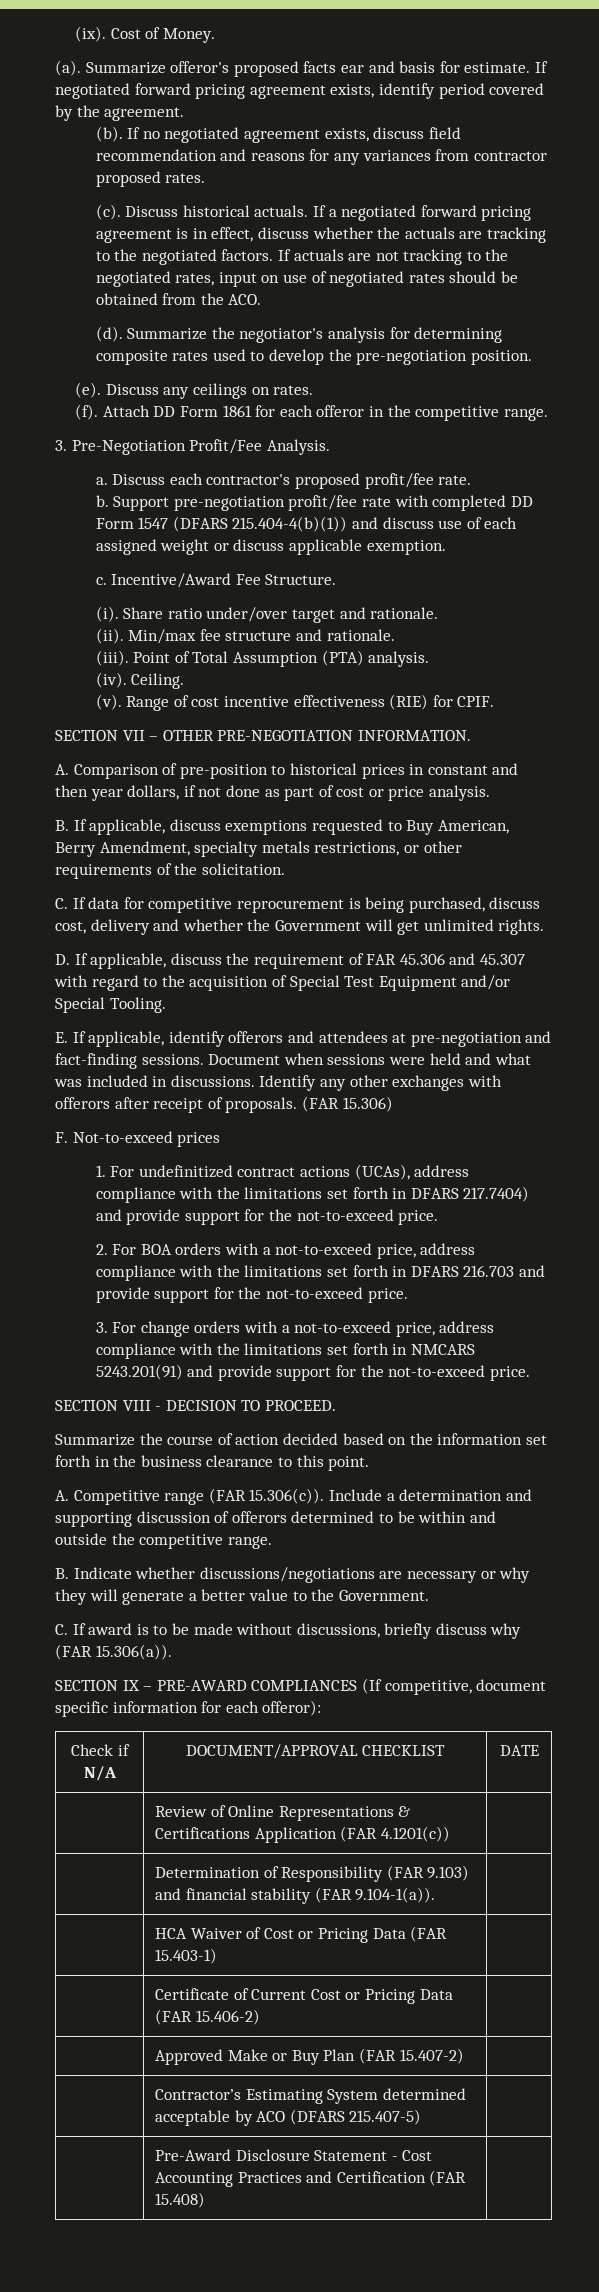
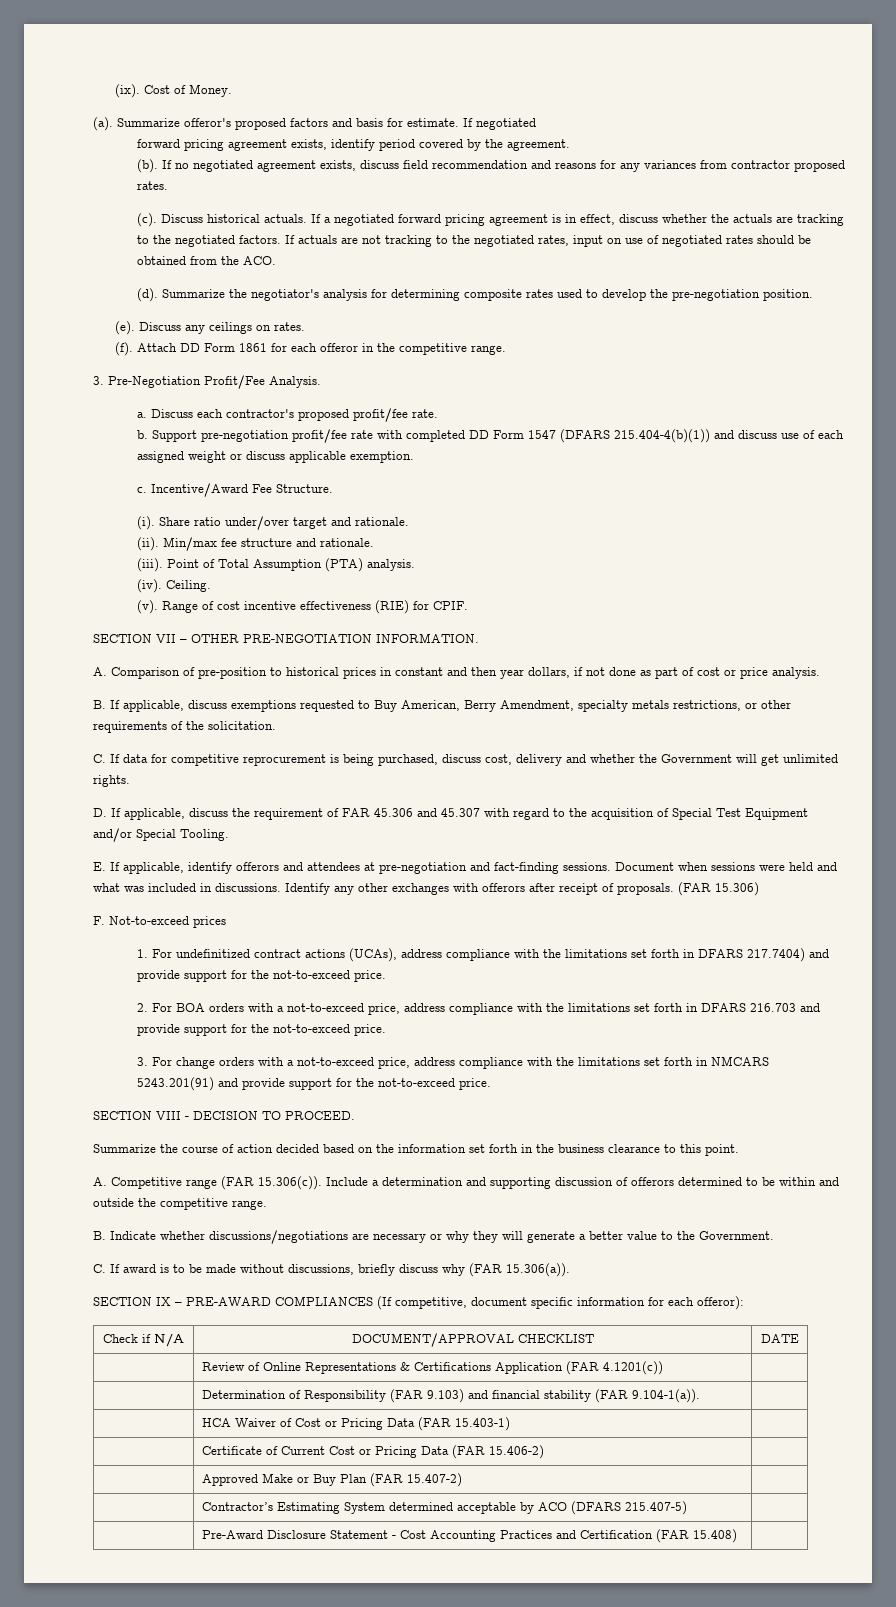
[303,61,364,73] facts ear -> [290,118,328,127] factors
(130, 91) none -> (536, 124) //

